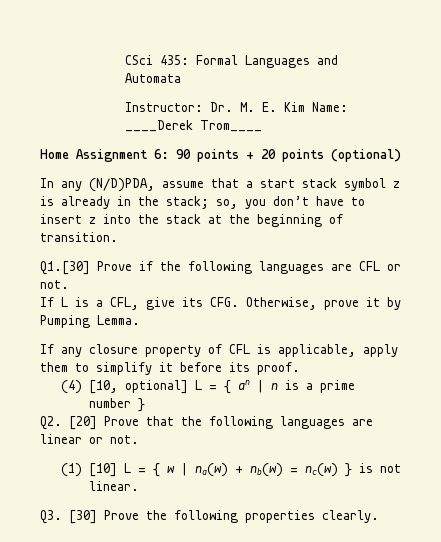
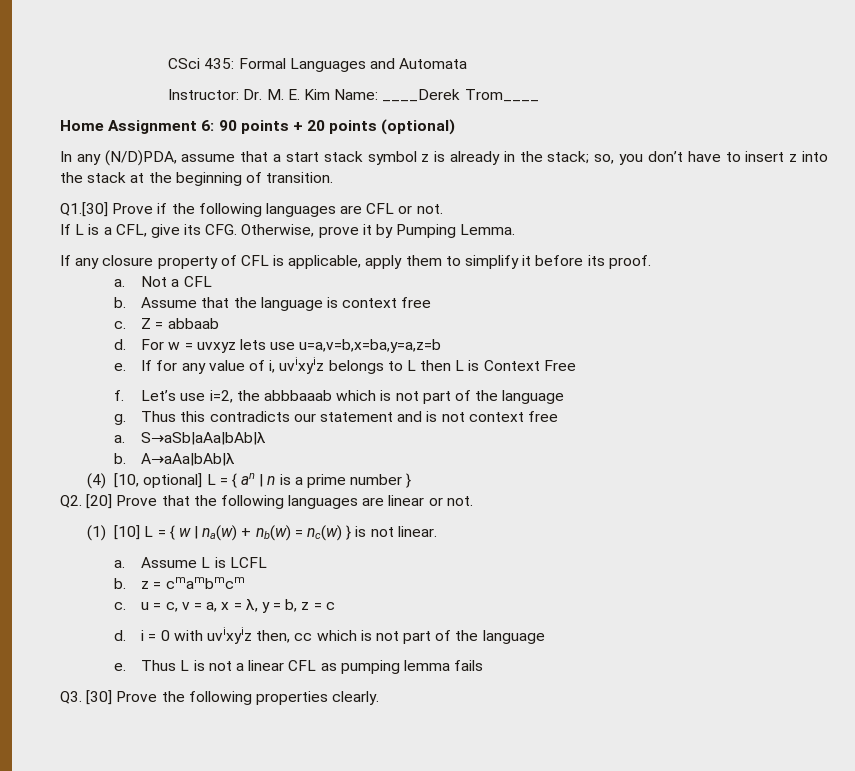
(300, 368) none -> [114,276,212,287] [114,297,432,311] [114,318,219,329] [114,339,442,353] [114,357,576,374] [114,390,565,404] [114,411,558,425] [114,432,267,445] [114,453,236,466] // a. Not a CFL // b. Assume that the language is context free // c. Z = abbaab // d. For w = uvxyz lets use u=a,v=b,x=ba,y=a,z=b // e. If for any value of i, uvixyiz belongs to L then L is Context Free // f. Let’s use i=2, the abbbaaab which is not part of the language // g. Thus this contradicts our statement and is not context free // a. S→aSb|aAa|bAb|λ // b. A→aAa|bAb|λ
(139, 486) none -> [114,557,267,568] [114,577,245,589] [114,599,335,613] [114,627,545,644] [114,660,484,674] // a. Assume L is LCFL // b. z = cmambmcm // c. u = c, v = a, x = λ, y = b, z = c // d. i = 0 with uvixyiz then, cc which is not part of the language // e. Thus L is not a linear CFL as pumping lemma fails

